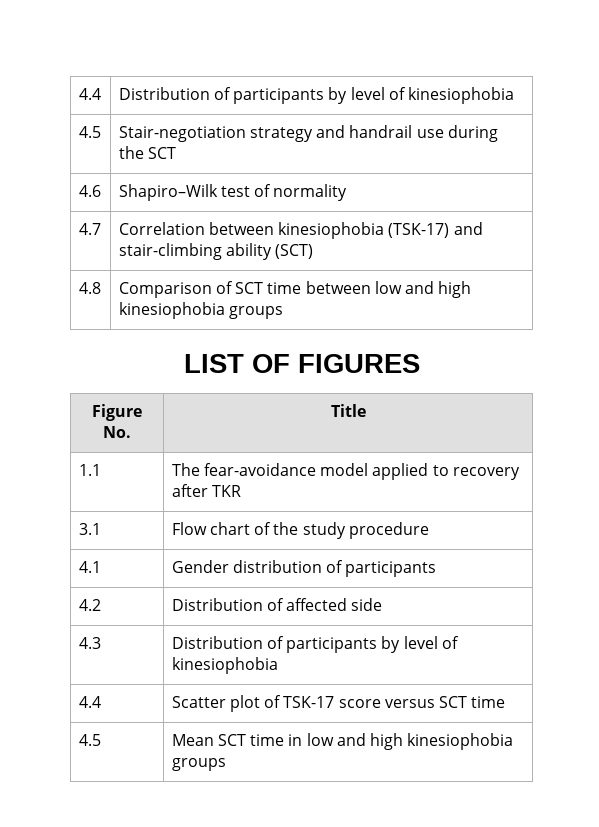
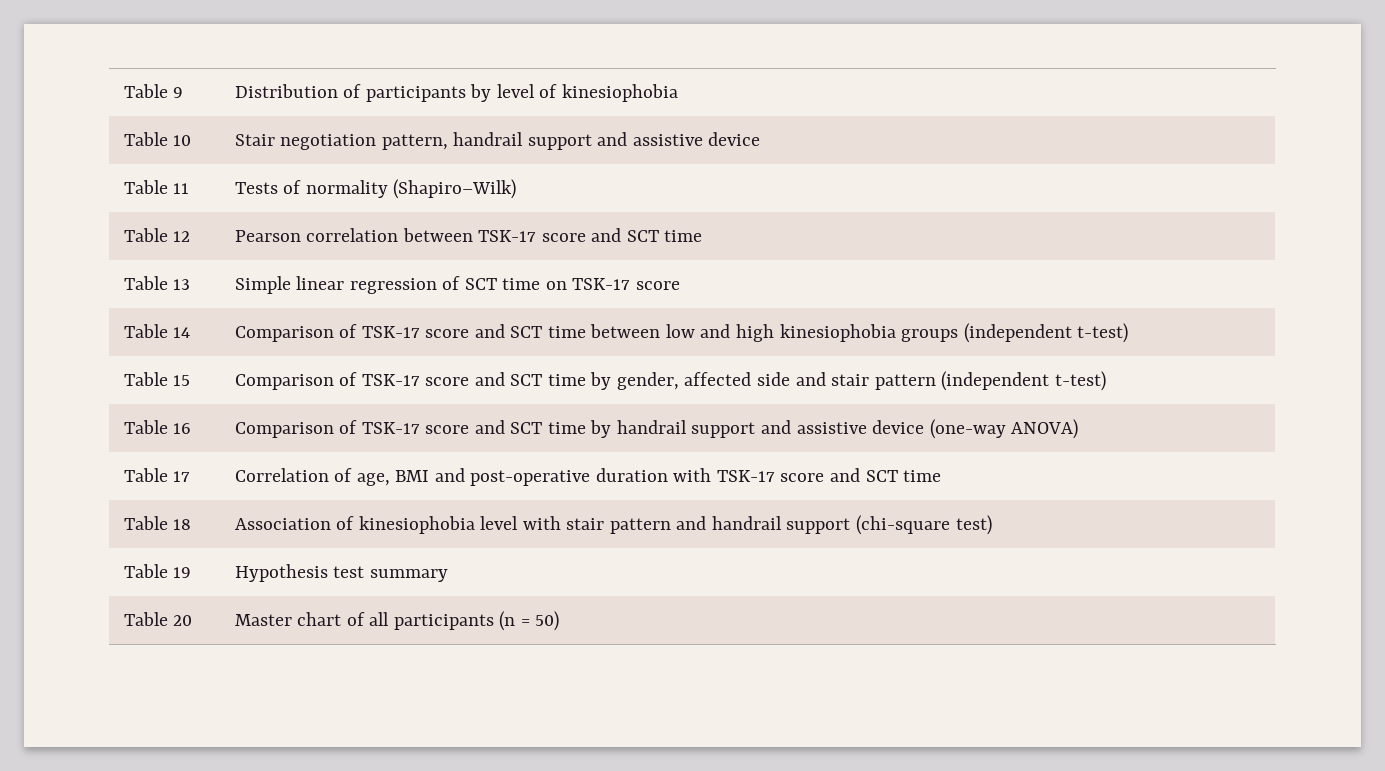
[78,88,101,100] [118,87,515,104] [78,126,101,138] [118,125,498,142] [118,146,177,159] [78,185,101,197] [118,184,348,201] [78,223,101,235] [118,222,483,239] [118,243,314,260] [78,282,101,294] [118,281,234,298] 4.4 | Distribution of participants by level of kinesiophobia // 4.5 | Stair-negotiation strategy and handrail use during the SCT // 4.6 | Shapiro–Wilk test of normality // 4.7 | Correlation between kinesiophobia (TSK-17) and stair-climbing ability (SCT) // 4.8 | Comparison of -> [123,84,184,98] [234,84,678,102] [123,132,192,146] [234,132,761,150] [123,180,190,194] [234,179,517,199] [123,228,191,242] [234,228,703,242] [123,276,191,290] [234,276,680,294] [123,324,191,338] [234,324,505,342] Table 9 | Distribution of participants by level of kinesiophobia // Table 10 | Stair negotiation pattern, handrail support and assistive device // Table 11 | Tests of normality (Shapiro–Wilk) // Table 12 | Pearson correlation between TSK-17 score and SCT time // Table 13 | Simple linear regression of SCT time on TSK-17 score // Table 14 | Comparison of TSK-17 score and
[183,354,420,373] [92,404,142,421] [103,426,131,438] [330,404,366,417] [78,464,101,476] [171,463,520,480] [171,484,242,497] [78,523,101,535] [171,522,429,539] [78,561,101,573] [171,560,437,577] [78,599,101,611] [171,598,383,611] [78,637,101,649] [171,636,459,653] [171,657,278,674] [78,696,101,708] [171,695,506,712] [78,734,101,746] [171,733,514,750] [171,758,226,771] // LIST OF FIGURES // Figure No. | Title // 1.1 | The fear-avoidance model applied to recovery after TKR // 3.1 | Flow chart of the study procedure // 4.1 | Gender distribution of participants // 4.2 | Distribution of affected side // 4.3 | Distribution of participants by level of kinesiophobia // 4.4 | Scatter plot of TSK-17 score versus SCT time // 4.5 | Mean SCT time in low and high kinesiophobia groups -> [963,323,1129,343] [123,372,191,386] [234,371,1106,391] [123,420,192,434] [234,419,1079,439] [123,468,191,482] [234,468,942,486] [123,516,192,530] [234,515,992,535] [123,564,192,578] [234,564,448,582] [123,612,193,626] [234,611,560,631] (independent t-test) // Table 15 | Comparison of TSK-17 score and SCT time by gender, affected side and stair pattern (independent t-test) // Table 16 | Comparison of TSK-17 score and SCT time by handrail support and assistive device (one-way ANOVA) // Table 17 | Correlation of age, BMI and post-operative duration with TSK-17 score and SCT time // Table 18 | Association of kinesiophobia level with stair pattern and handrail support (chi-square test) // Table 19 | Hypothesis test summary // Table 20 | Master chart of all participants (n = 50)

